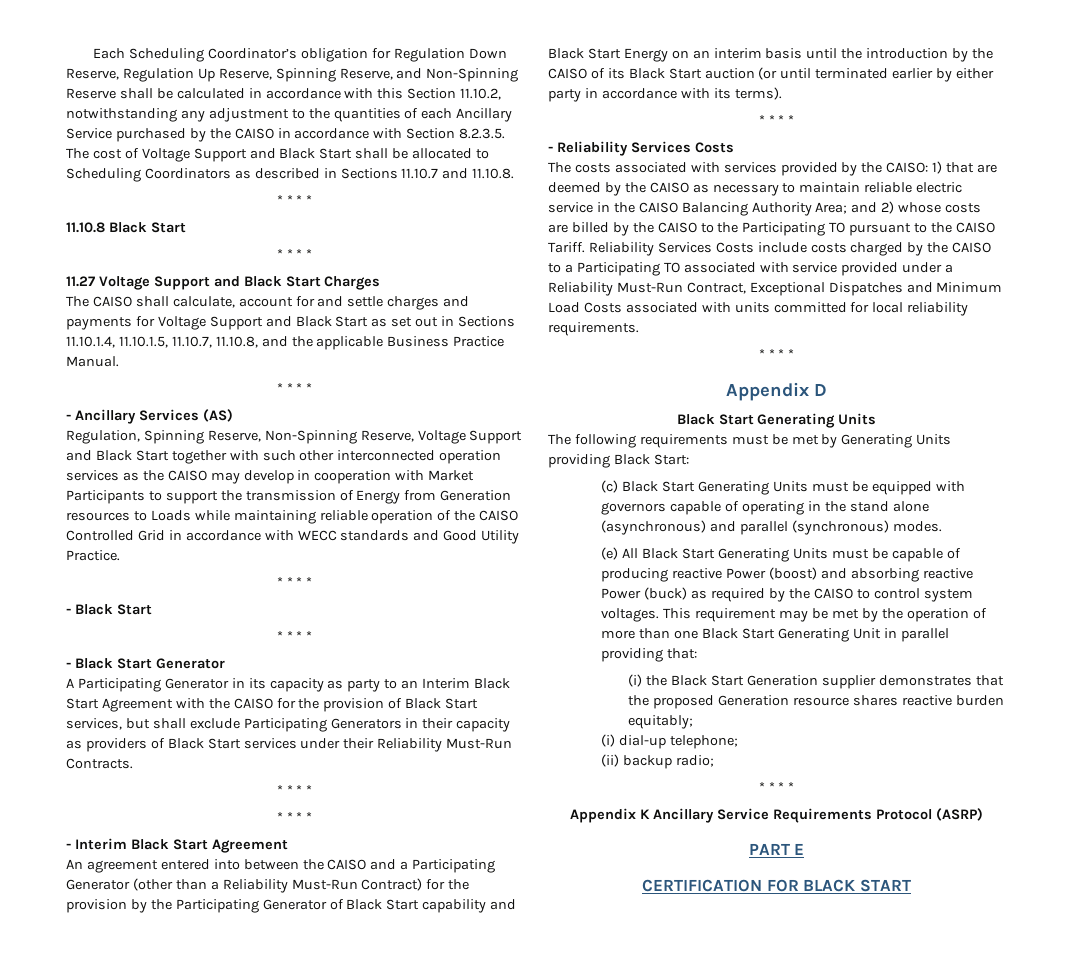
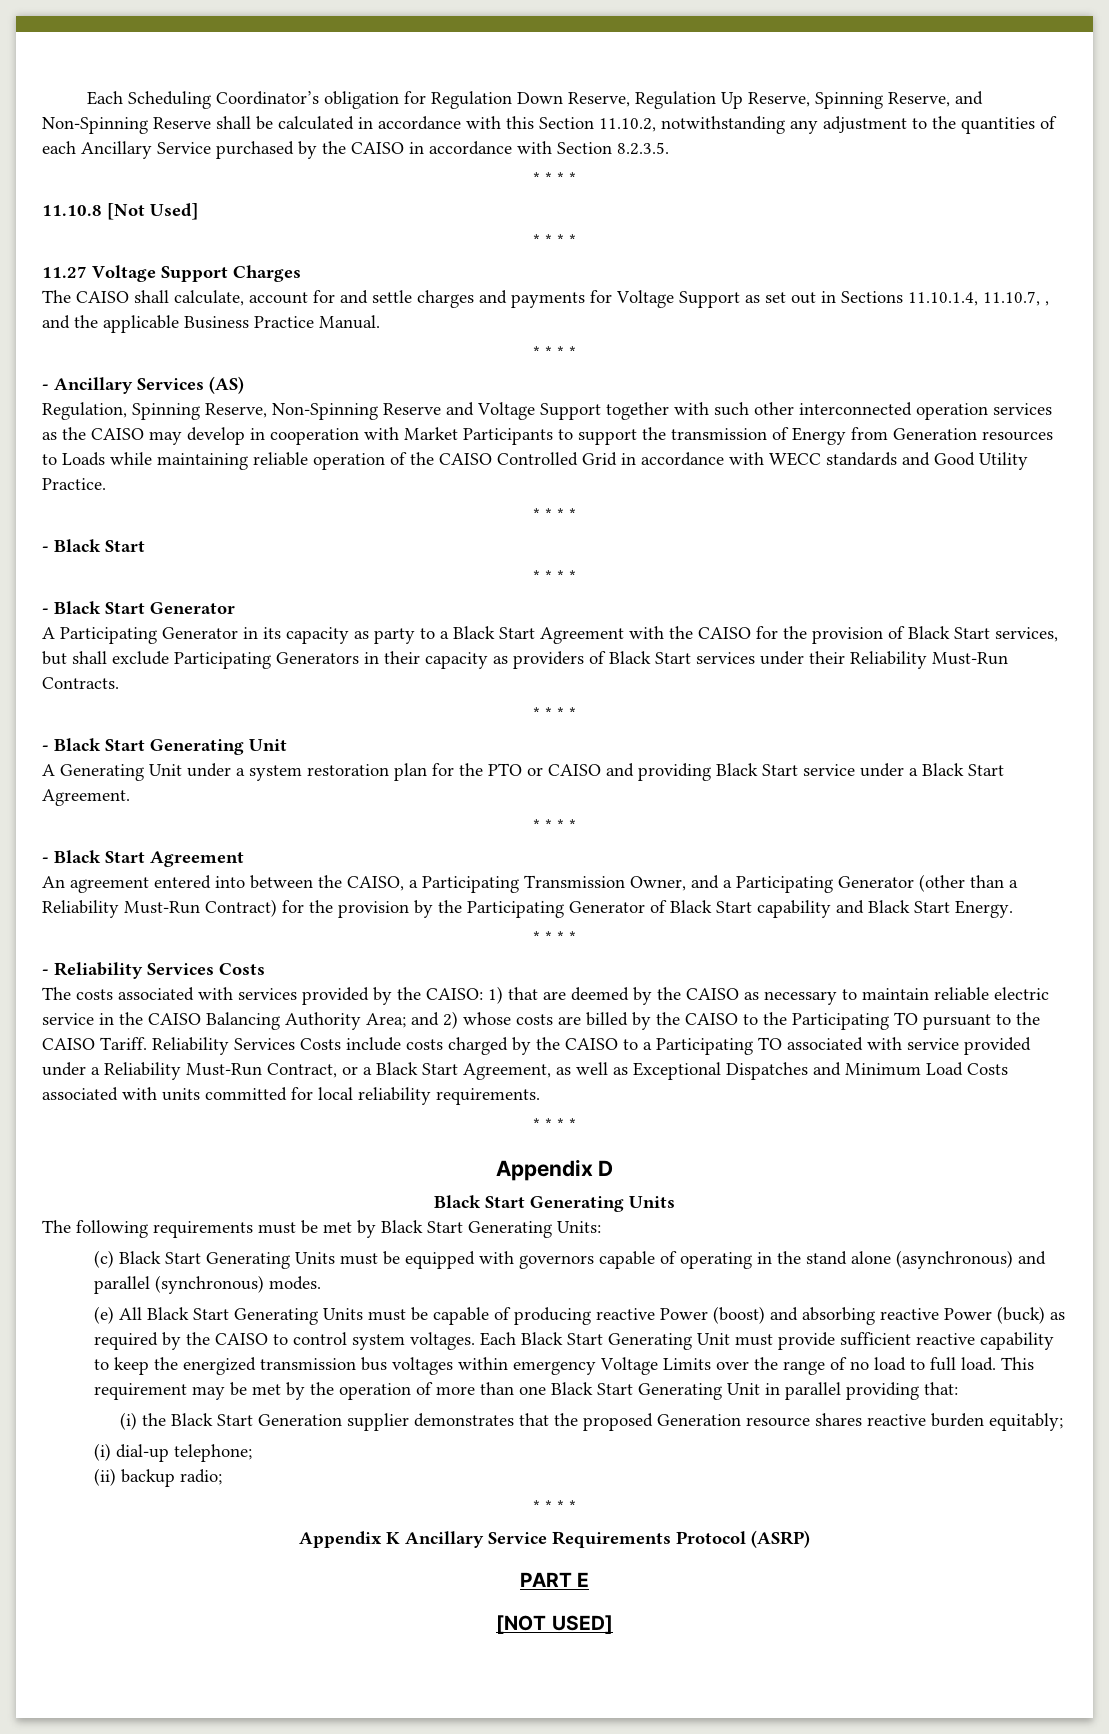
[66,148,490,162] [66,168,515,182] The cost of Voltage Support and Black Start shall be allocated to Scheduling Coordinators as described in Sections 11.10.7 and 11.10.8. -> (669, 148) none
[108,222,186,233] Black Start -> [107,203,198,220] [Not Used]
[213,276,321,287] and Black Start -> (228, 274) none
[265,316,369,327] and Black Start -> (740, 299) none
[118,336,258,348] 11.10.1.5, 11.10.7, 11.10.8, -> [983,291,1049,306] 11.10.7, ,
[360,430,523,444] [66,450,169,461] Reserve, Voltage Support and Black Start -> [383,402,601,420] Reserve and Voltage Support
[401,678,471,689] an Interim -> [440,631,449,639] a
[276,812,313,822] [66,838,127,850] // * * * * // - Interim -> [42,738,287,755] [42,763,1004,781] [42,789,130,806] [533,819,576,832] [42,857,49,863] // - Black Start Generating Unit // A Generating Unit under a system restoration plan for the PTO or CAISO and providing Black Start service under a Black Start Agreement. // * * * * // -
[327,859,367,870] CAISO -> [347,875,686,893] CAISO, a Participating Transmission Owner,
[623,48,994,62] [548,67,995,82] [548,87,782,102] Energy on an interim basis until the introduction by the CAISO of its Black Start auction (or until terminated earlier by either party in accordance with its terms). -> [955,900,1013,918] Energy.
(746, 288) none -> [342,1062,628,1080] or a Black Start Agreement, as well as
[841,434,952,448] [548,454,689,468] Generating Units providing Black Start: -> [381,1220,601,1238] Black Start Generating Units:
(660, 615) none -> [480,1332,1055,1350] [94,1357,997,1375] Each Black Start Generating Unit must provide sufficient reactive capability to keep the energized transmission bus voltages within emergency Voltage Limits over the range of no load to full load.
[642,879,911,892] CERTIFICATION FOR BLACK START -> [496,1615,613,1634] [NOT USED]

